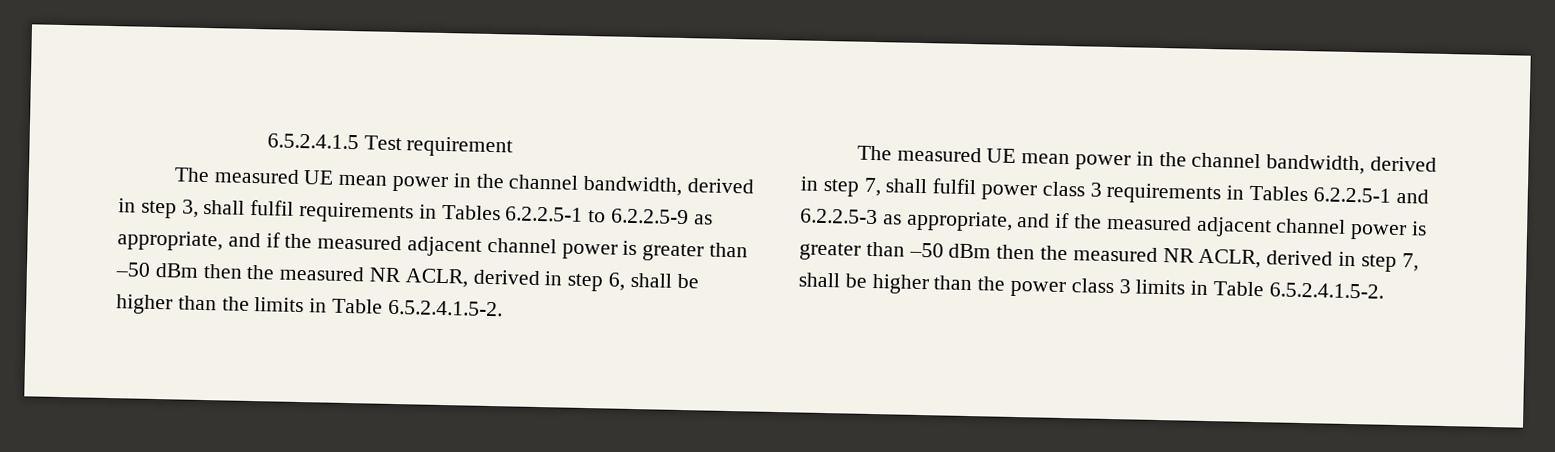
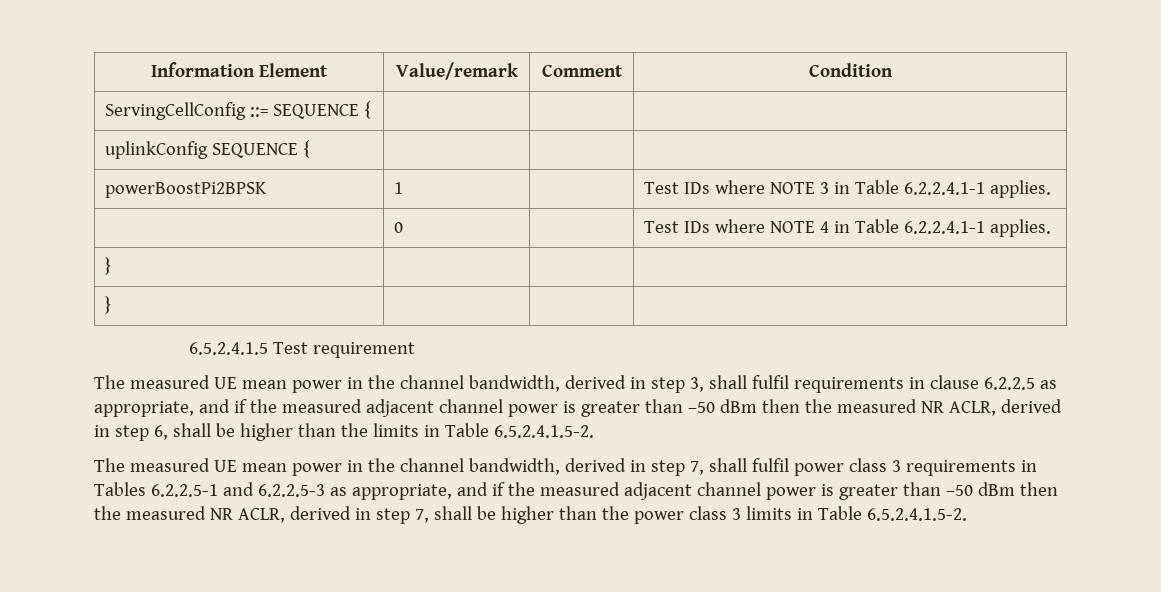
(266, 141) none -> [151,62,328,77] [395,62,518,80] [541,64,623,77] [808,63,893,77] [105,101,372,120] [105,140,311,159] [105,182,268,198] [394,182,404,194] [644,180,1052,198] [394,222,404,233] [644,219,1052,237] [105,257,112,275] [105,296,112,314] Information Element | Value/remark | Comment | Condition // ServingCellConfig ::= SEQUENCE { | | | // uplinkConfig SEQUENCE { | | | // powerBoostPi2BPSK | 1 | | Test IDs where NOTE 3 in Table 6.2.2.4.1-1 applies. // | 0 | | Test IDs where NOTE 4 in Table 6.2.2.4.1-1 applies. // } | | | // } | | | //
[441,204,690,225] Tables 6.2.2.5-1 to 6.2.2.5-9 -> [929,375,1035,390] clause 6.2.2.5

